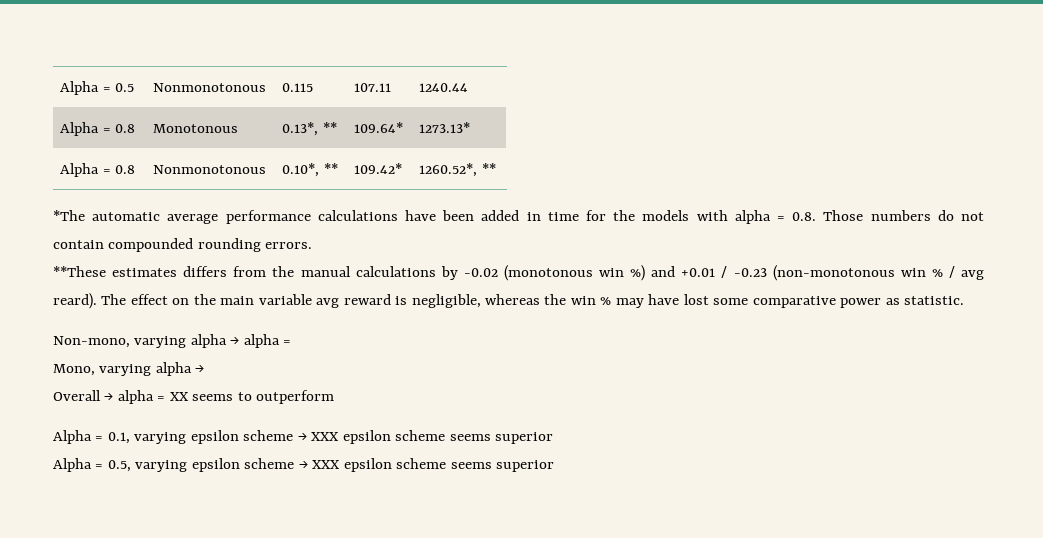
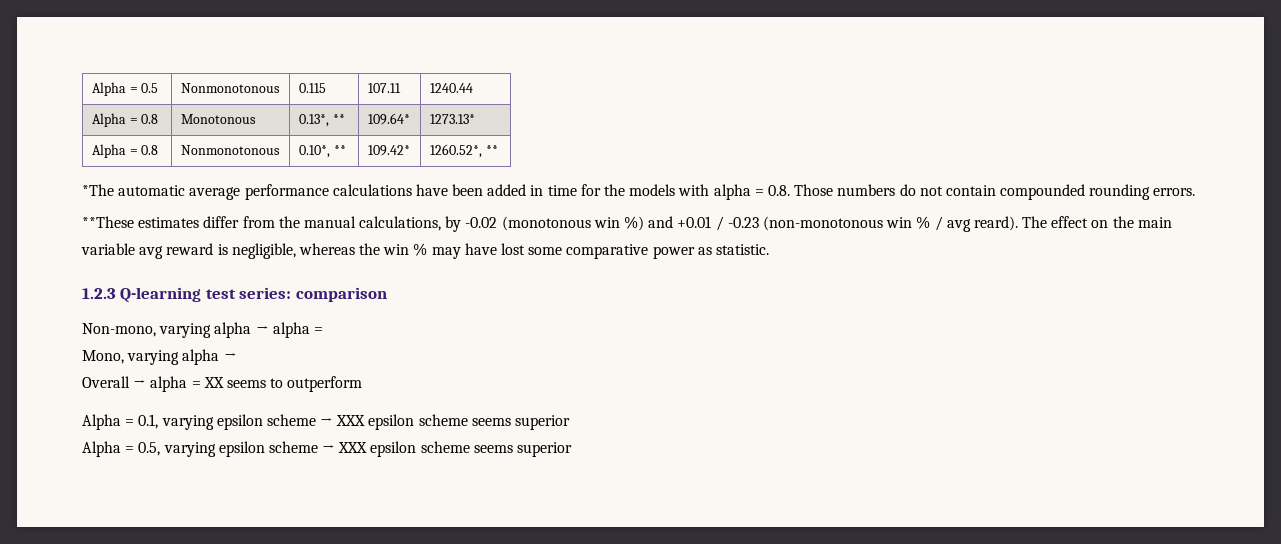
[183,266,228,277] differs -> [203,216,240,228] differ
[355,266,436,277] calculations -> [359,216,442,231] calculations,
(965, 300) none -> [82,287,387,303] // 1.2.3 Q-learning test series: comparison

